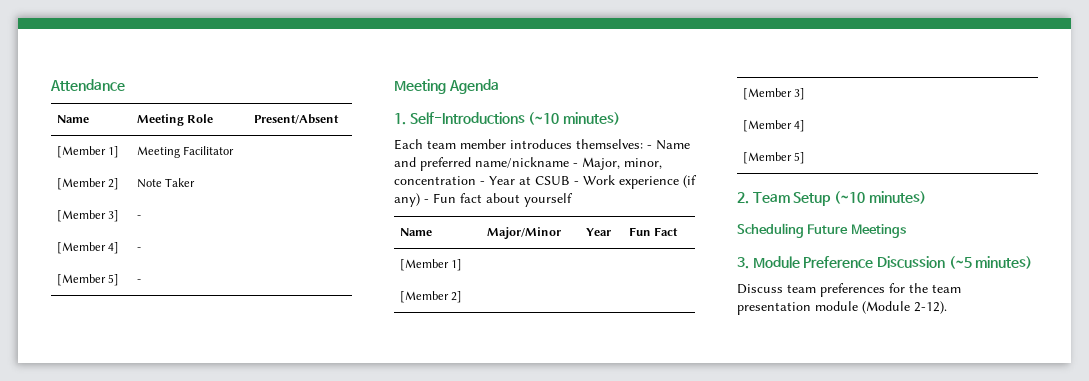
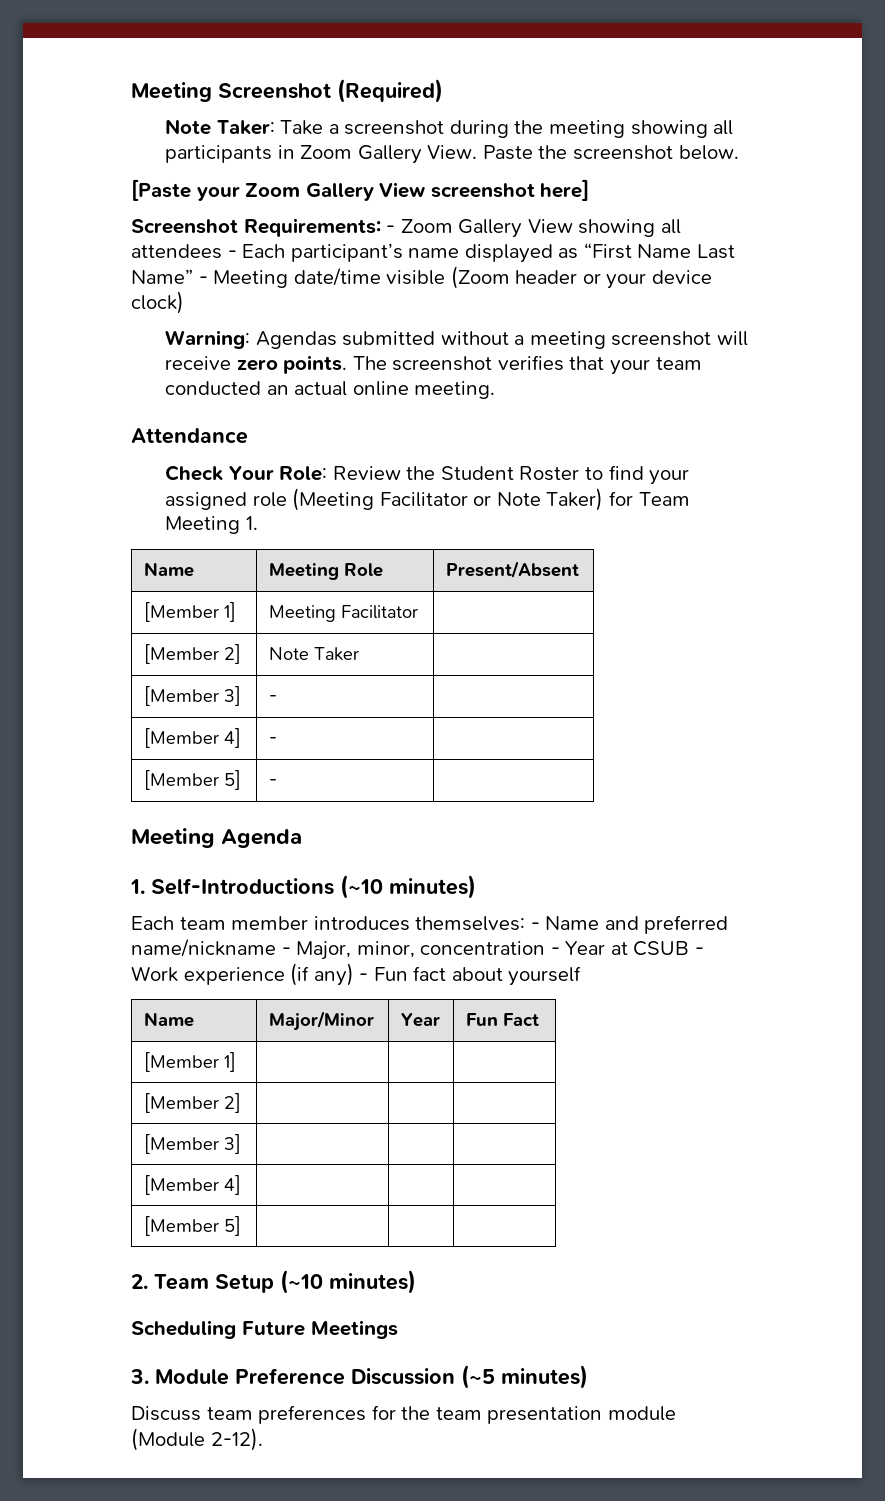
[50,79,125,91] Attendance -> [131,79,443,103] [165,119,734,138] [165,145,739,164] [131,179,590,201] [131,218,681,238] [131,243,735,263] [131,266,712,289] [131,291,184,314] [165,330,749,349] [165,355,702,375] [165,381,496,399] [131,428,248,444] [165,465,690,485] [165,488,690,511] [165,516,258,534] Meeting Screenshot (Required) // Note Taker: Take a screenshot during the meeting showing all participants in Zoom Gallery View. Paste the screenshot below. // [Paste your Zoom Gallery View screenshot here] // Screenshot Requirements: - Zoom Gallery View showing all attendees - Each participant’s name displayed as “First Name Last Name” - Meeting date/time visible (Zoom header or your device clock) // Warning: Agendas submitted without a meeting screenshot will receive zero points. The screenshot verifies that your team conducted an actual online meeting. // Attendance // Check Your Role: Review the Student Roster to find your assigned role (Meeting Facilitator or Note Taker) for Team Meeting 1.

